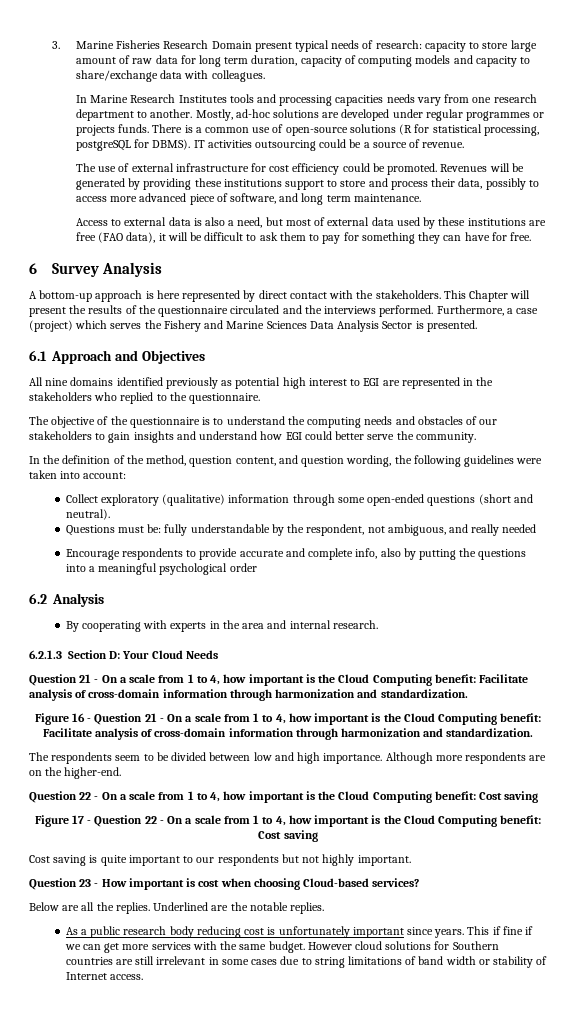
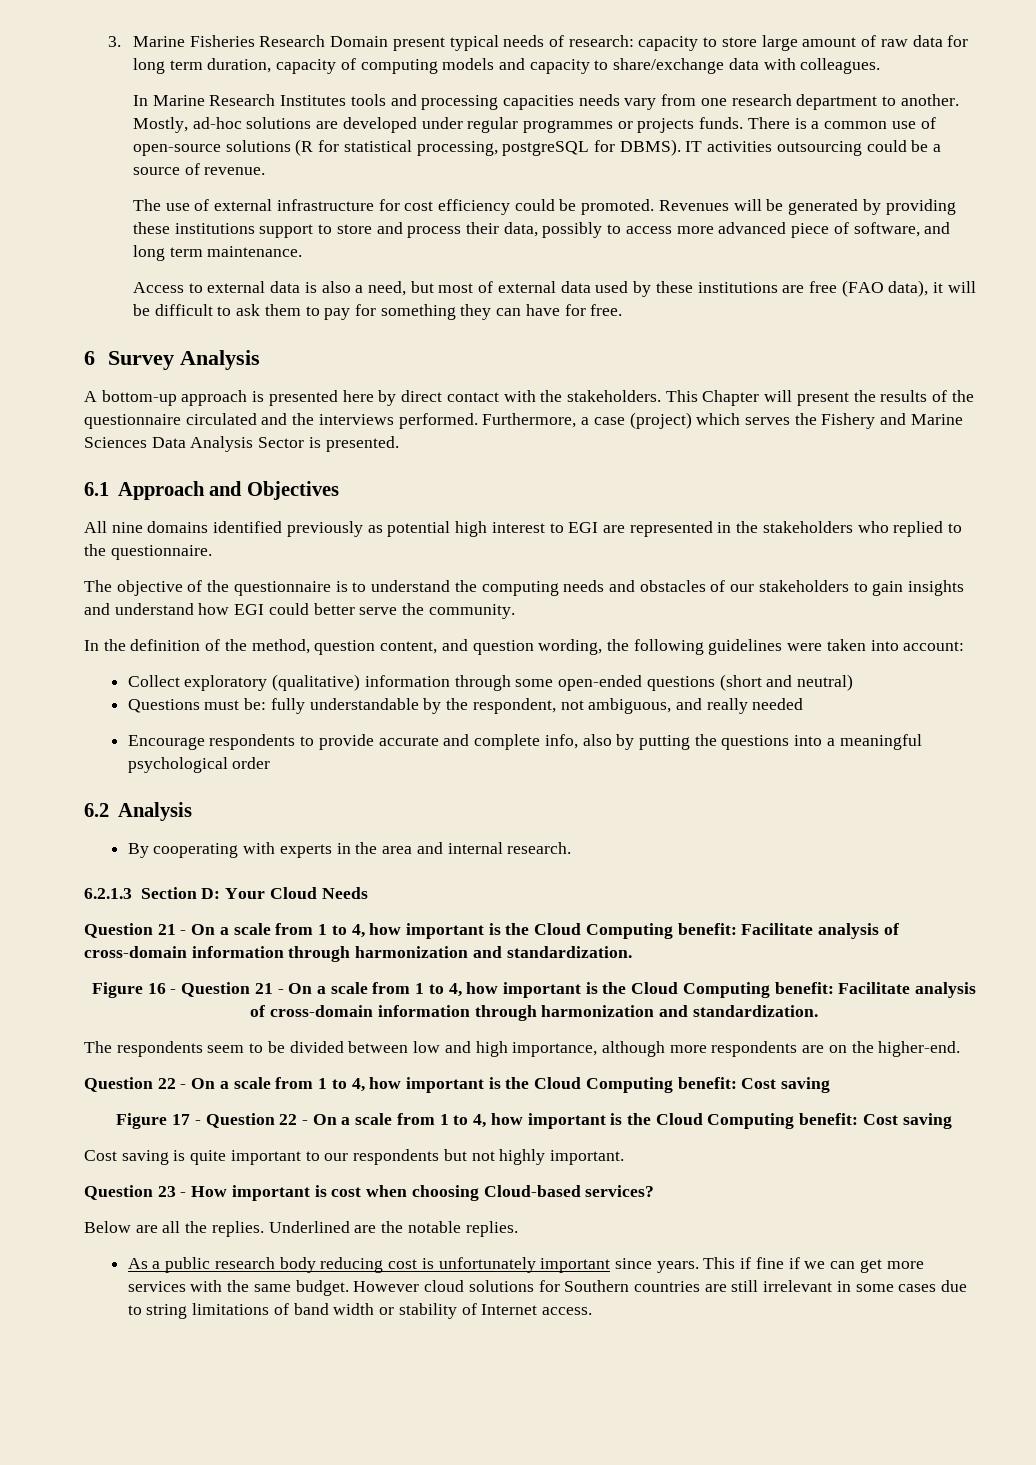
[156,290,241,302] here represented -> [268,390,374,406] presented here
[65,509,110,520] neutral). -> [796,674,853,691] neutral)
[323,752,433,764] importance. Although -> [512,1041,665,1057] importance, although

